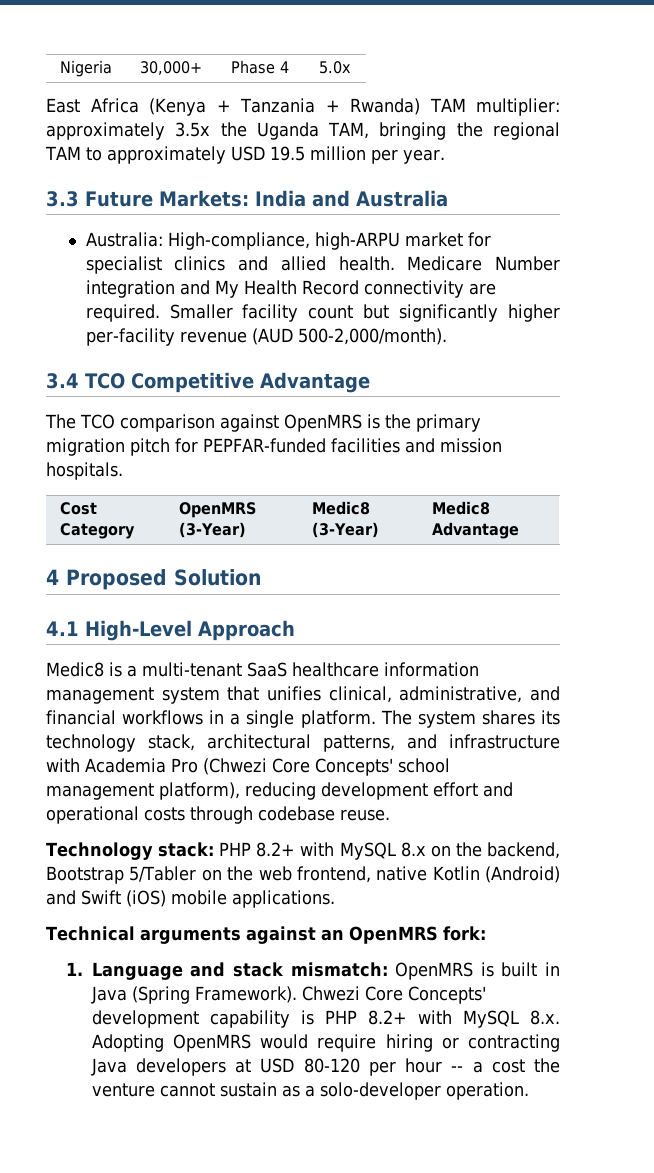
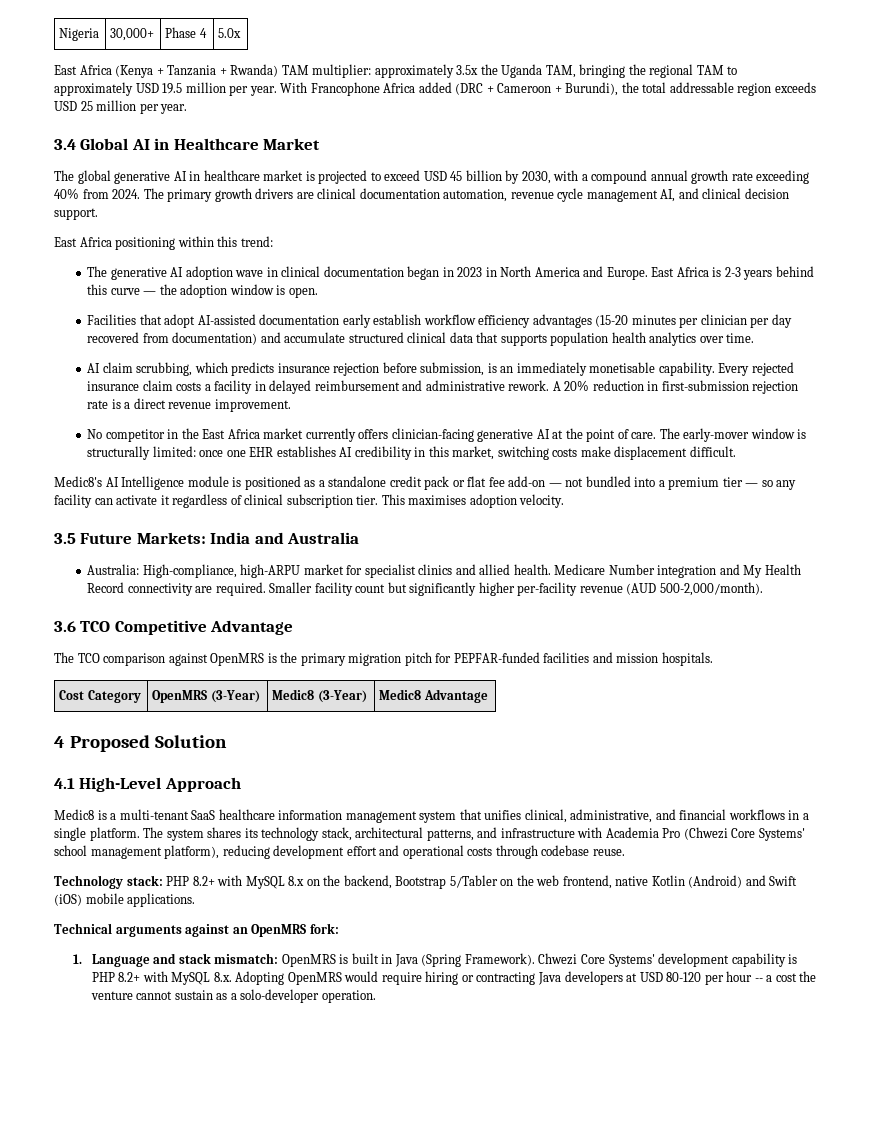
[46,191,79,207] // 3.3 -> [280,82,816,96] [54,100,188,114] [54,138,321,150] [54,170,810,184] [54,188,789,202] [54,208,98,220] [54,236,273,250] [87,266,814,280] [87,284,318,298] [87,314,792,328] [87,332,755,346] [87,362,794,376] [87,380,799,394] [87,398,291,412] [87,428,807,442] [87,446,736,460] [54,476,797,490] [54,494,565,508] [54,533,76,544] With Francophone Africa added (DRC + Cameroon + Burundi), the total addressable region exceeds USD 25 million per year. // 3.4 Global AI in Healthcare Market // The global generative AI in healthcare market is projected to exceed USD 45 billion by 2030, with a compound annual growth rate exceeding 40% from 2024. The primary growth drivers are clinical documentation automation, revenue cycle management AI, and clinical decision support. // East Africa positioning within this trend: // The generative AI adoption wave in clinical documentation began in 2023 in North America and Europe. East Africa is 2-3 years behind this curve — the adoption window is open. // Facilities that adopt AI-assisted documentation early establish workflow efficiency advantages (15-20 minutes per clinician per day recovered from documentation) and accumulate structured clinical data that supports population health analytics over time. // AI claim scrubbing, which predicts insurance rejection before submission, is an immediately monetisable capability. Every rejected insurance claim costs a facility in delayed reimbursement and administrative rework. A 20% reduction in first-submission rejection rate is a direct revenue improvement. // No competitor in the East Africa market currently offers clinician-facing generative AI at the point of care. The early-mover window is structurally limited: once one EHR establishes AI credibility in this market, switching costs make displacement difficult. // Medic8's AI Intelligence module is positioned as a standalone credit pack or flat fee add-on — not bundled into a premium tier — so any facility can activate it regardless of clinical subscription tier. This maximises adoption velocity. // 3.5
[46,373,79,389] 3.4 -> [54,621,76,632] 3.6
[315,758,393,776] Concepts' -> [758,828,805,841] Systems'
[407,986,486,1004] Concepts' -> [608,954,655,967] Systems'

